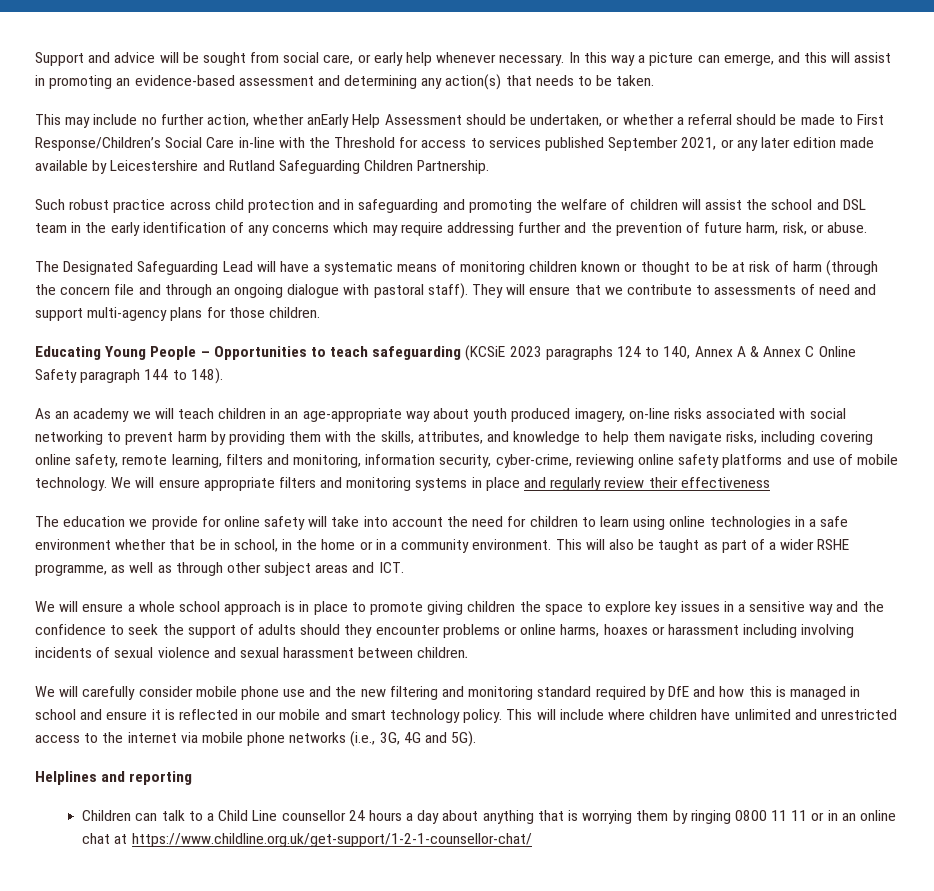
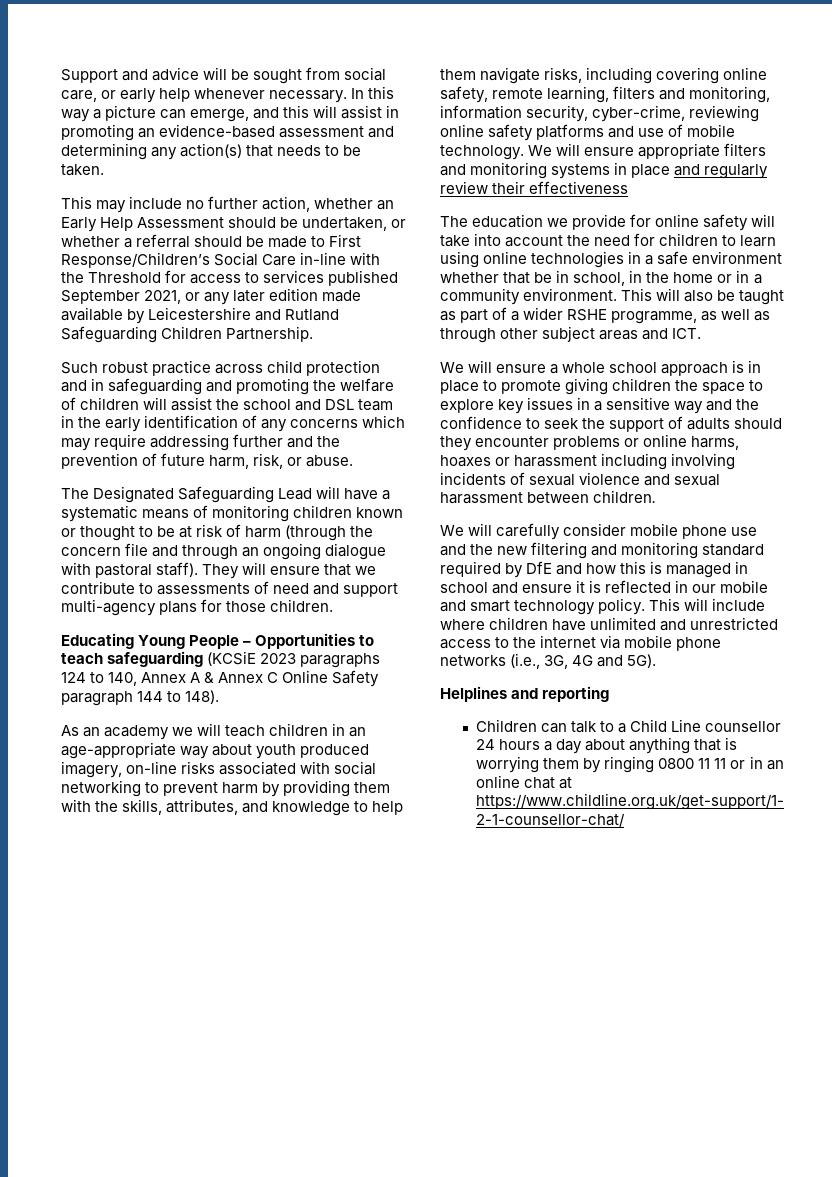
[307,114,350,128] anEarly -> [377,200,395,210] [61,217,97,232] an Early

